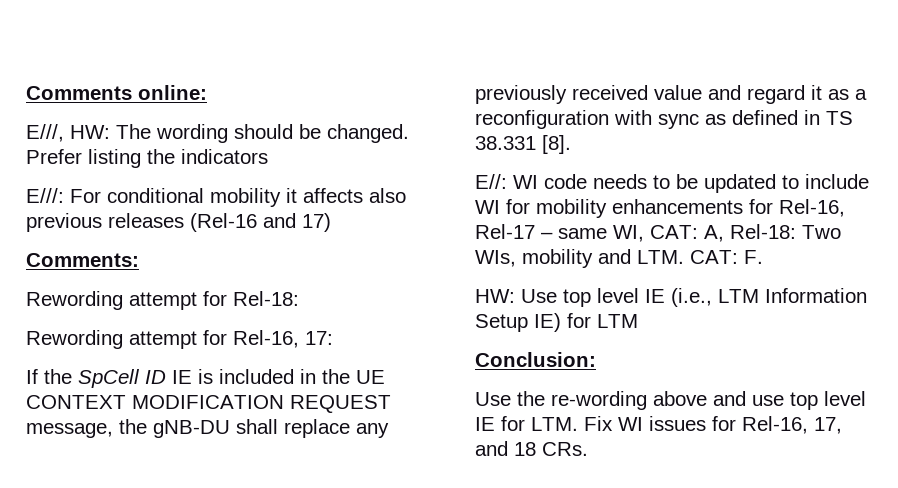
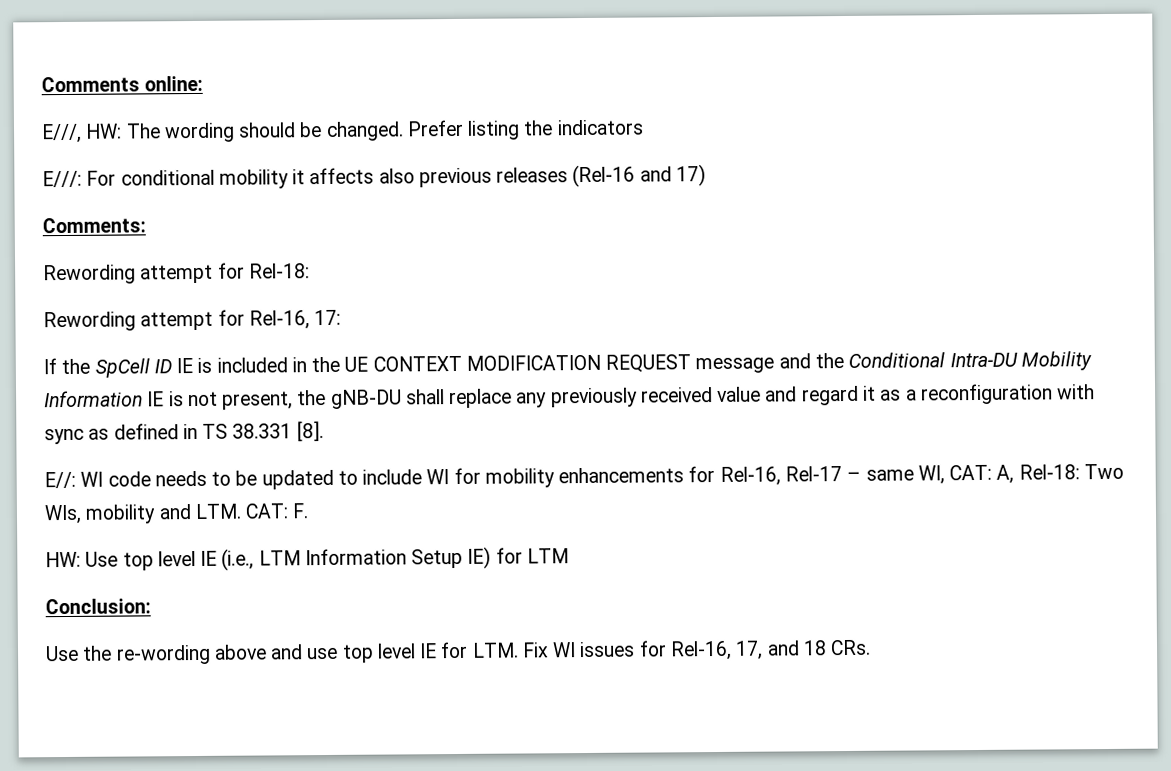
[26,423,113,438] message, -> [695,351,1092,374] [44,390,294,410] message and the Conditional Intra-DU Mobility Information IE is not present,

